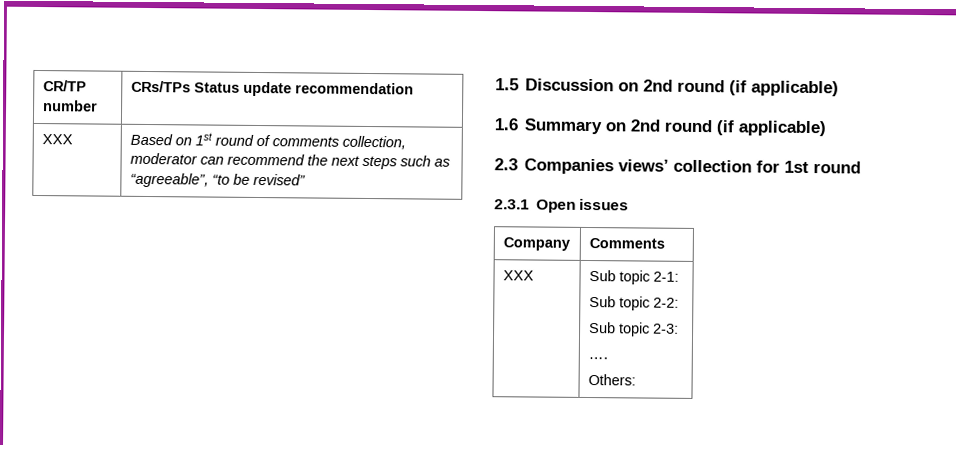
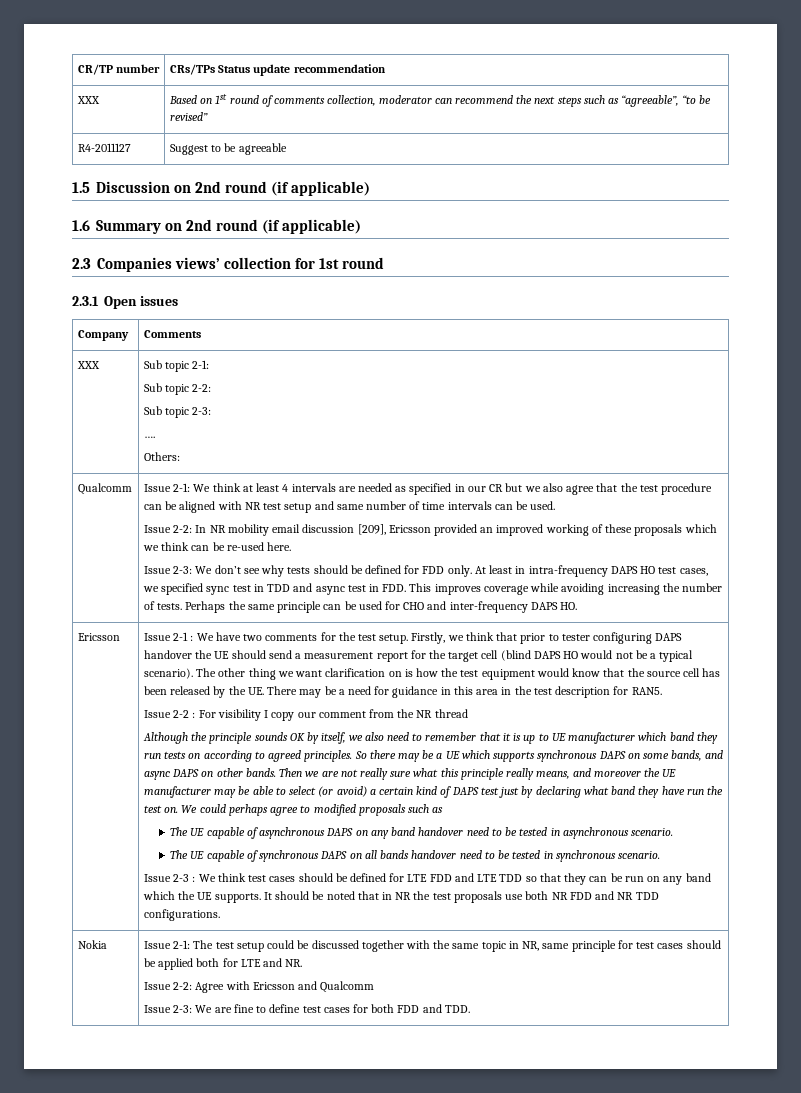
(306, 179) none -> [77,143,131,152] [169,143,287,155] // R4-2011127 | Suggest to be agreeable
(636, 380) none -> [77,483,132,495] [143,483,713,495] [143,501,556,513] [143,524,717,536] [142,542,292,551] [143,565,708,577] [142,583,723,595] [143,601,578,613] [77,633,120,641] [143,632,683,644] [143,650,694,662] [143,668,721,680] [143,686,662,698] [143,709,468,721] [142,732,718,744] [143,750,723,762] [143,768,677,780] [143,786,724,798] [143,804,444,816] [170,827,674,839] [170,850,661,862] [143,873,711,885] [142,891,659,903] [143,909,220,921] [77,940,107,949] [143,940,721,952] [143,958,303,970] [143,981,375,993] [143,1004,470,1013] // Qualcomm | Issue 2-1: We think at least 4 intervals are needed as specified in our CR but we also agree that the test procedure can be aligned with NR test setup and same number of time intervals can be used. // Issue 2-2: In NR mobility email discussion [209], Ericsson provided an improved working of these proposals which we think can be re-used here. // Issue 2-3: We don’t see why tests should be defined for FDD only. At least in intra-frequency DAPS HO test cases, we specified sync test in TDD and async test in FDD. This improves coverage while avoiding increasing the number of tests. Perhaps the same principle can be used for CHO and inter-frequency DAPS HO. // Ericsson | Issue 2-1 : We have two comments for the test setup. Firstly, we think that prior to tester configuring DAPS handover the UE should send a measurement report for the target cell (blind DAPS HO would not be a typical scenario). The other thing we want clarification on is how the test equipment would know that the source cell has been released by the UE. There may be a need for guidance in this area in the test description for RAN5. // Issue 2-2 : For visibility I copy our comment from the NR thread // Although the principle sounds OK by itself, we also need to remember that it is up to UE manufacturer which band they run tests on according to agreed principles. So there may be a UE which supports synchronous DAPS on some bands, and async DAPS on other bands. Then we are not really sure what this principle really means, and moreover the UE manufacturer may be able to select (or avoid) a certain kind of DAPS test just by declaring what band they have run the test on. We could perhaps agree to modified proposals such as // The UE capable of asynchronous DAPS on any band handover need to be tested in asynchronous scenario. // The UE capable of synchronous DAPS on all bands handover need to be tested in synchronous scenario. // Issue 2-3 : We think test cases should be defined for LTE FDD and LTE TDD so that they can be run on any band which the UE supports. It should be noted that in NR the test proposals use both NR FDD and NR TDD configurations. // Nokia | Issue 2-1: The test setup could be discussed together with the same topic in NR, same principle for test cases should be applied both for LTE and NR. // Issue 2-2: Agree with Ericsson and Qualcomm // Issue 2-3: We are fine to define test cases for both FDD and TDD.

